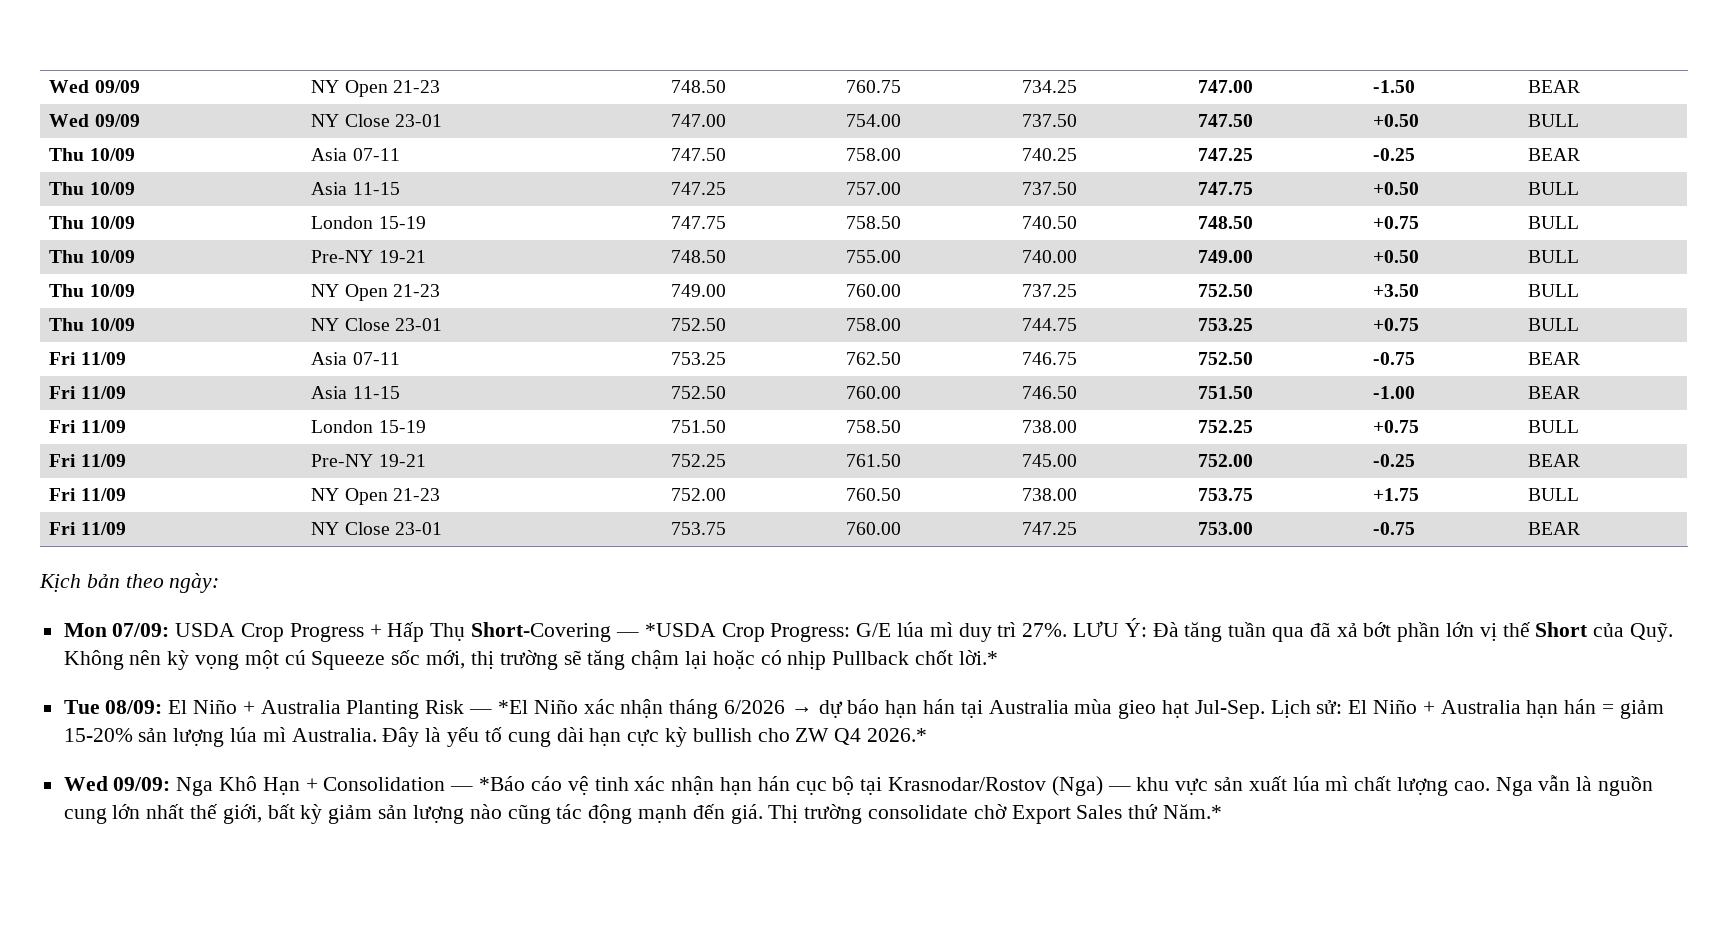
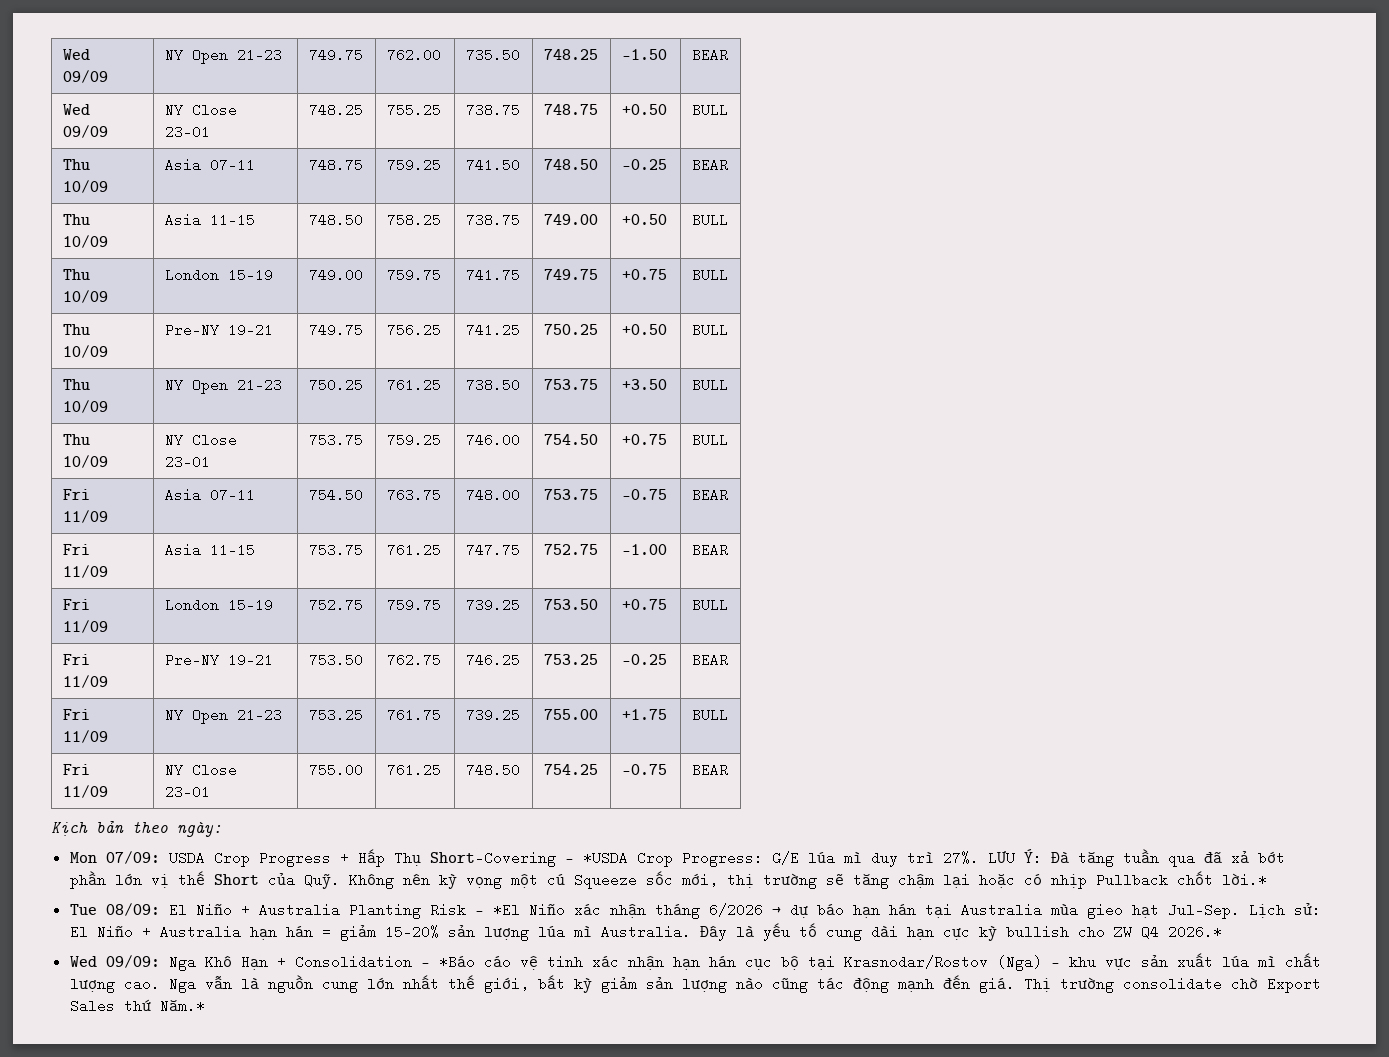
[671,80,727,93] [846,80,902,93] [1022,80,1078,93] [1198,80,1254,93] 748.50 | 760.75 | 734.25 | 747.00 -> [308,48,363,62] [386,48,441,62] [465,48,520,62] [543,49,598,60] 749.75 | 762.00 | 735.50 | 748.25
[671,114,727,127] [846,114,902,127] [1022,114,1078,127] [1198,114,1254,127] 747.00 | 754.00 | 737.50 | 747.50 -> [308,103,363,117] [386,103,441,117] [465,103,520,117] [543,104,598,115] 748.25 | 755.25 | 738.75 | 748.75
[671,148,727,161] [846,148,902,161] [1022,148,1078,161] [1198,148,1254,161] 747.50 | 758.00 | 740.25 | 747.25 -> [308,158,363,172] [386,158,441,172] [465,158,520,172] [543,159,598,170] 748.75 | 759.25 | 741.50 | 748.50
[671,182,727,195] [846,182,902,195] [1022,182,1078,195] [1198,182,1254,195] 747.25 | 757.00 | 737.50 | 747.75 -> [308,213,363,227] [386,213,441,227] [465,213,520,227] [543,214,598,225] 748.50 | 758.25 | 738.75 | 749.00
[671,216,727,229] [846,216,902,229] [1022,216,1078,229] [1198,216,1254,229] 747.75 | 758.50 | 740.50 | 748.50 -> [308,268,363,282] [386,268,441,282] [465,268,520,282] [543,269,598,280] 749.00 | 759.75 | 741.75 | 749.75
[671,250,727,263] [846,250,902,263] [1022,250,1078,263] [1198,250,1254,263] 748.50 | 755.00 | 740.00 | 749.00 -> [308,323,363,337] [386,323,441,337] [465,323,520,337] [543,324,598,335] 749.75 | 756.25 | 741.25 | 750.25
[671,284,727,297] [846,284,902,297] [1022,284,1078,297] [1198,284,1254,297] 749.00 | 760.00 | 737.25 | 752.50 -> [308,378,363,392] [386,378,441,392] [465,378,520,392] [543,379,598,390] 750.25 | 761.25 | 738.50 | 753.75
[671,318,727,331] [846,318,902,331] [1022,318,1078,331] [1198,318,1254,331] 752.50 | 758.00 | 744.75 | 753.25 -> [308,433,363,447] [386,433,441,447] [465,433,520,447] [543,434,598,445] 753.75 | 759.25 | 746.00 | 754.50
[671,352,727,365] [846,352,902,365] [1022,352,1078,365] [1198,352,1254,365] 753.25 | 762.50 | 746.75 | 752.50 -> [308,488,363,502] [386,488,441,502] [465,488,520,502] [543,489,598,500] 754.50 | 763.75 | 748.00 | 753.75
[671,386,727,399] [846,386,902,399] [1022,386,1078,399] [1198,386,1254,399] 752.50 | 760.00 | 746.50 | 751.50 -> [308,543,363,557] [386,543,441,557] [465,543,520,557] [543,544,598,555] 753.75 | 761.25 | 747.75 | 752.75
[671,420,727,433] [846,420,902,433] [1022,420,1078,433] [1198,420,1254,433] 751.50 | 758.50 | 738.00 | 752.25 -> [308,598,363,612] [386,598,441,612] [465,598,520,612] [543,599,598,610] 752.75 | 759.75 | 739.25 | 753.50
[671,454,727,467] [846,454,902,467] [1022,454,1078,467] [1198,454,1254,467] 752.25 | 761.50 | 745.00 | 752.00 -> [308,653,363,667] [386,653,441,667] [465,653,520,667] [543,654,598,665] 753.50 | 762.75 | 746.25 | 753.25
[671,488,727,501] [846,488,902,501] [1022,488,1078,501] [1198,488,1254,501] 752.00 | 760.50 | 738.00 | 753.75 -> [308,708,363,722] [386,708,441,722] [465,708,520,722] [543,709,598,720] 753.25 | 761.75 | 739.25 | 755.00
[671,522,727,535] [846,522,902,535] [1022,522,1078,535] [1198,522,1254,535] 753.75 | 760.00 | 747.25 | 753.00 -> [308,763,363,777] [386,763,441,777] [465,763,520,777] [543,764,598,775] 755.00 | 761.25 | 748.50 | 754.25

